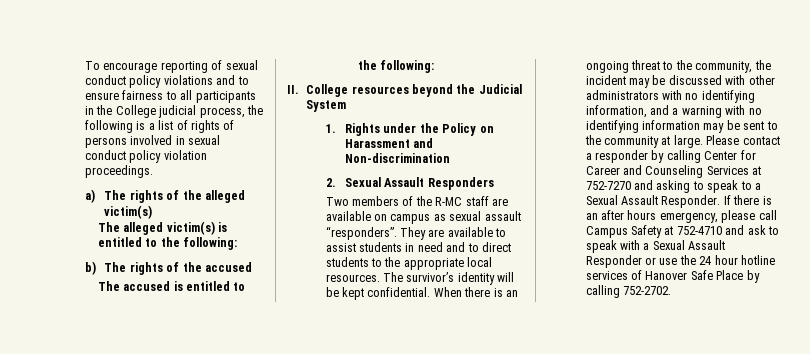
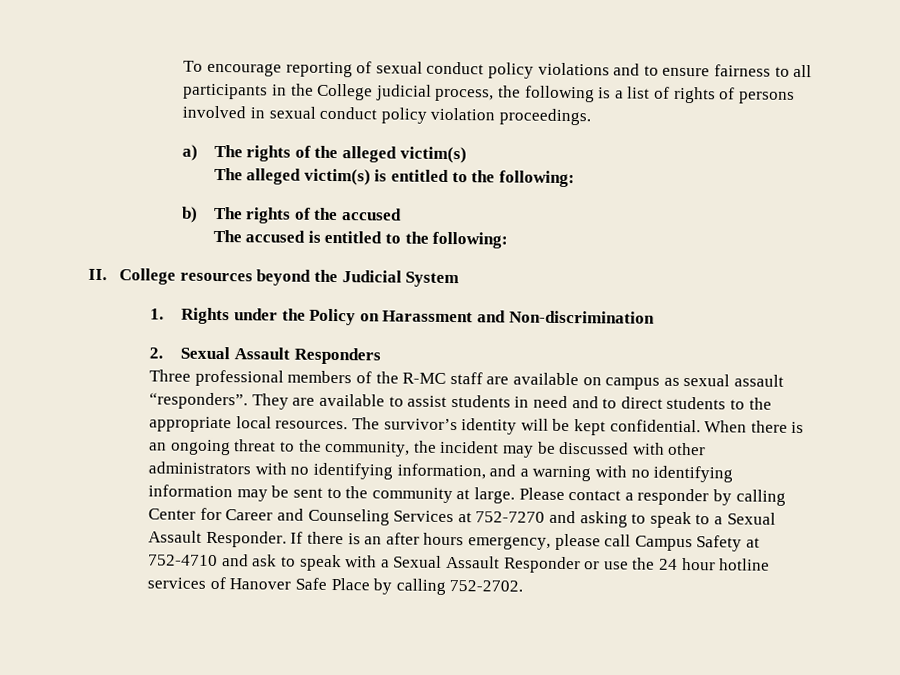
[325,197,349,206] Two -> [149,369,284,387] Three professional

